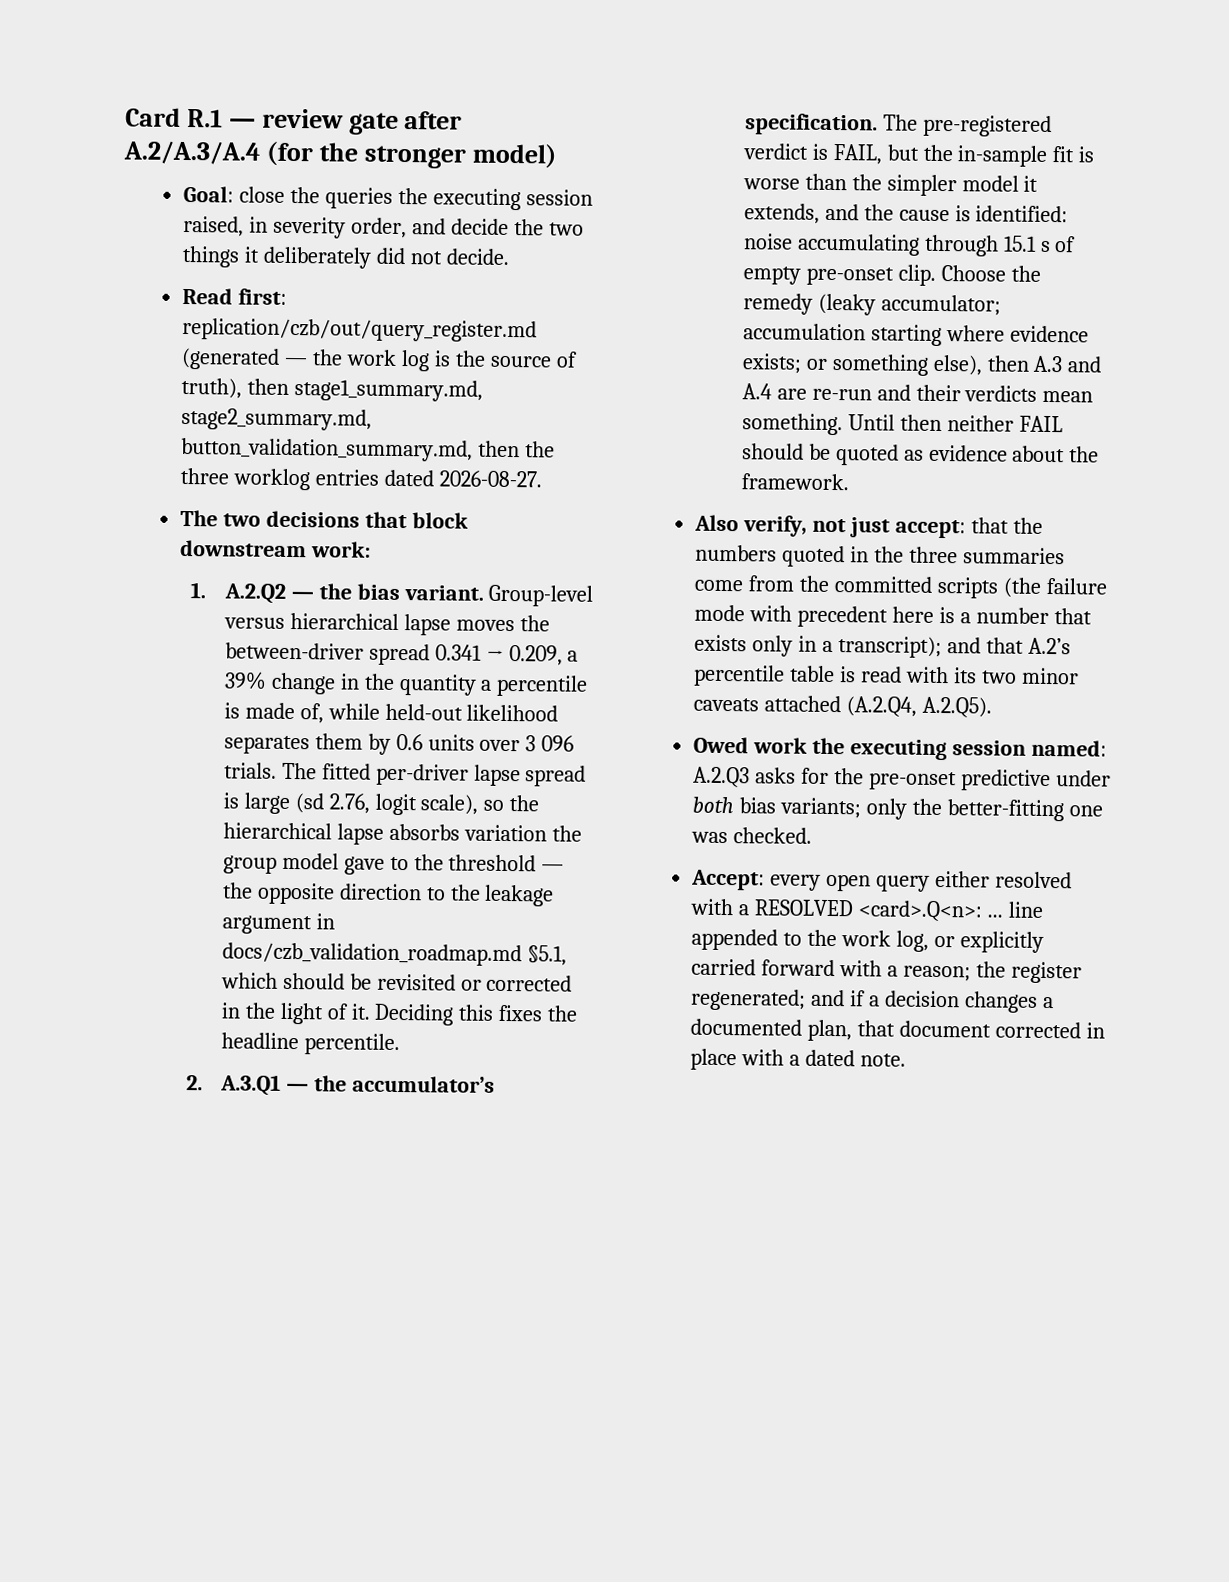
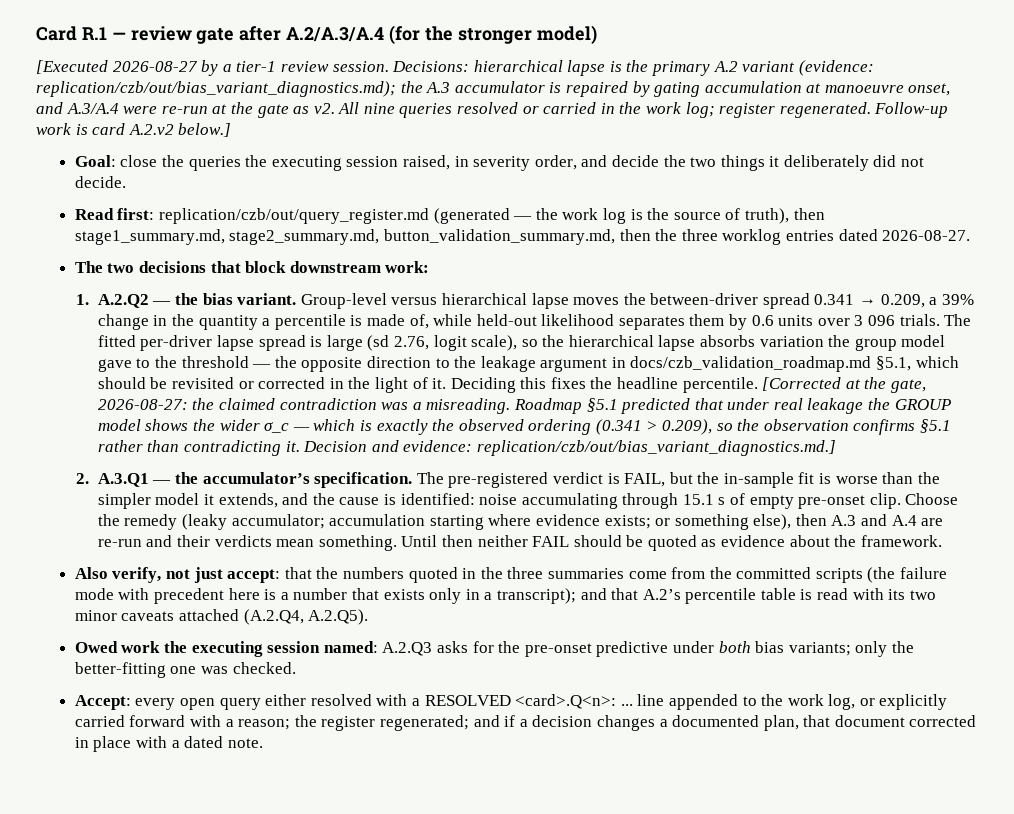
(557, 156) none -> [36,60,874,76] [36,81,951,97] [36,102,949,118] [36,123,232,137] // [Executed 2026-08-27 by a tier-1 review session. Decisions: hierarchical lapse is the primary A.2 variant (evidence: replication/czb/out/bias_variant_diagnostics.md); the A.3 accumulator is repaired by gating accumulation at manoeuvre onset, and A.3/A.4 were re-run at the gate as v2. All nine queries resolved or carried in the work log; register regenerated. Follow-up work is card A.2.v2 below.]
(400, 1044) none -> [762,377,926,393] [97,398,951,414] [97,419,951,435] [97,440,836,456] [Corrected at the gate, 2026-08-27: the claimed contradiction was a misreading. Roadmap §5.1 predicted that under real leakage the GROUP model shows the wider σ_c — which is exactly the observed ordering (0.341 > 0.209), so the observation confirms §5.1 rather than contradicting it. Decision and evidence: replication/czb/out/bias_variant_diagnostics.md.]

